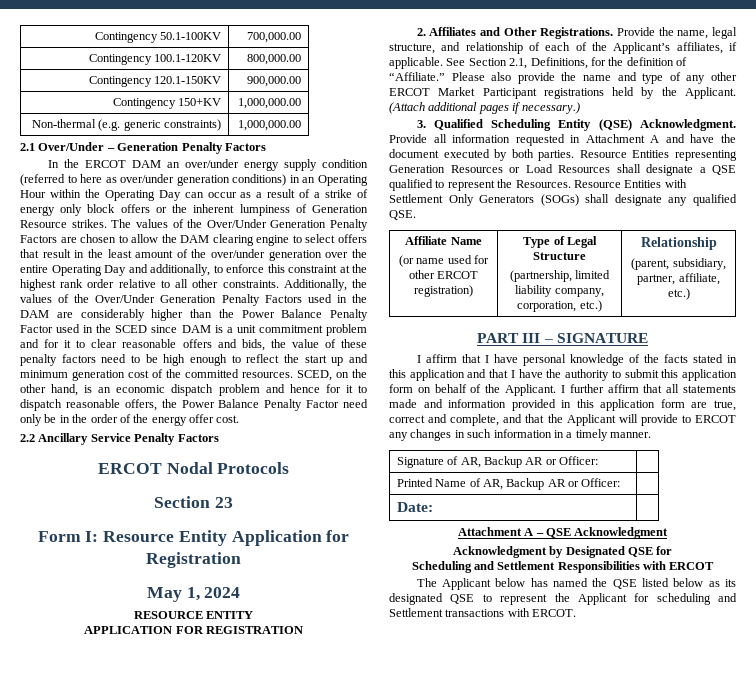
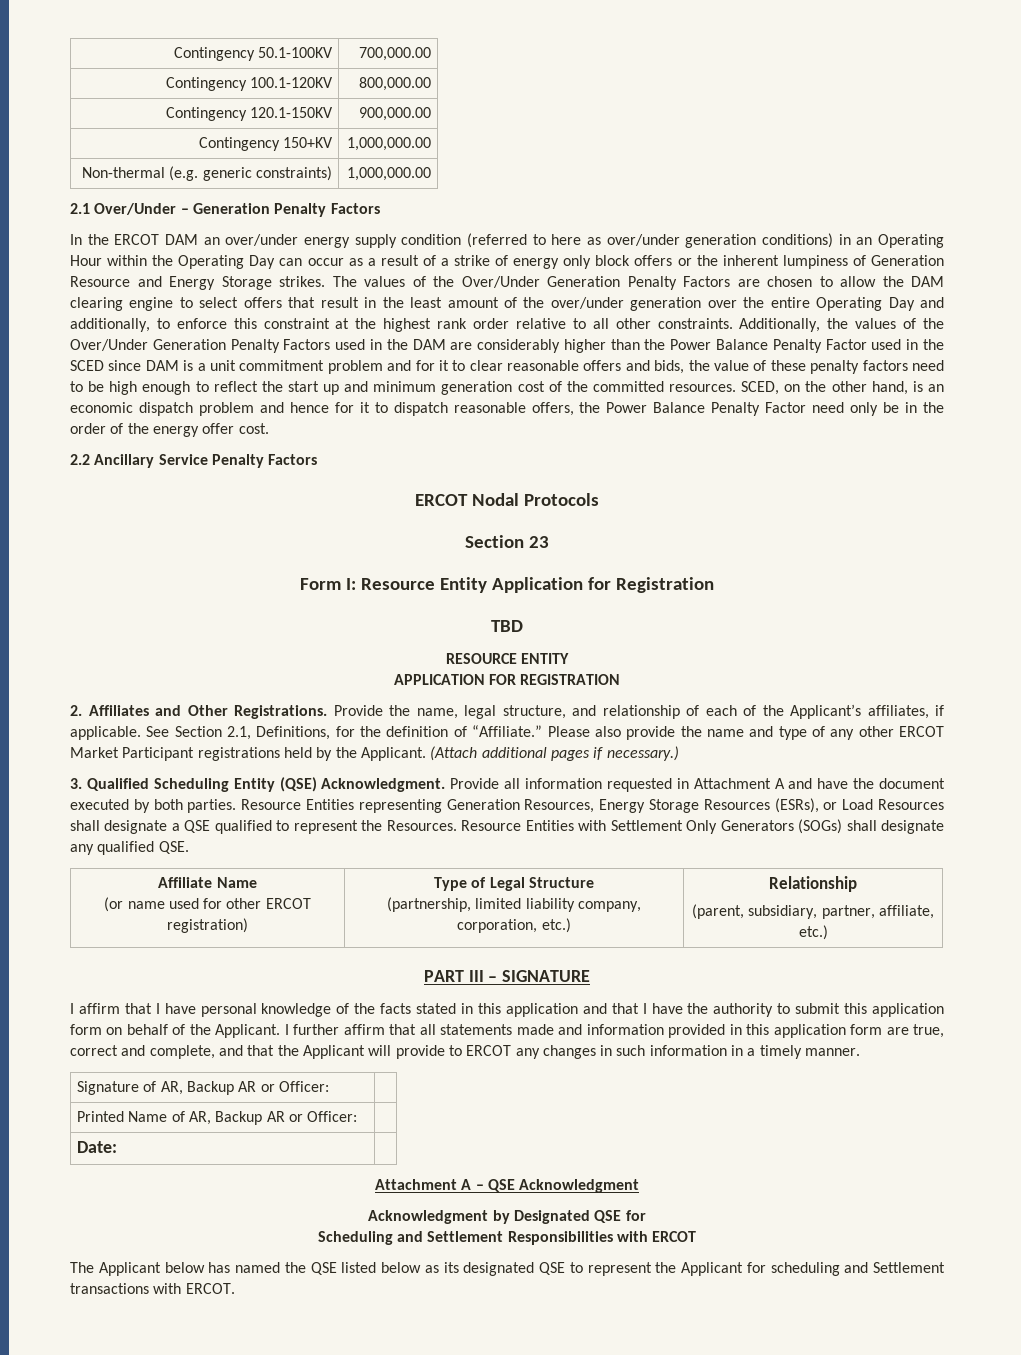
(67, 224) none -> [137,276,272,290] and Energy Storage
[146,587,241,602] May 1, 2024 -> [491,620,523,632] TBD
[450,165,503,173] Resources -> [524,798,819,813] Resources, Energy Storage Resources (ESRs),

